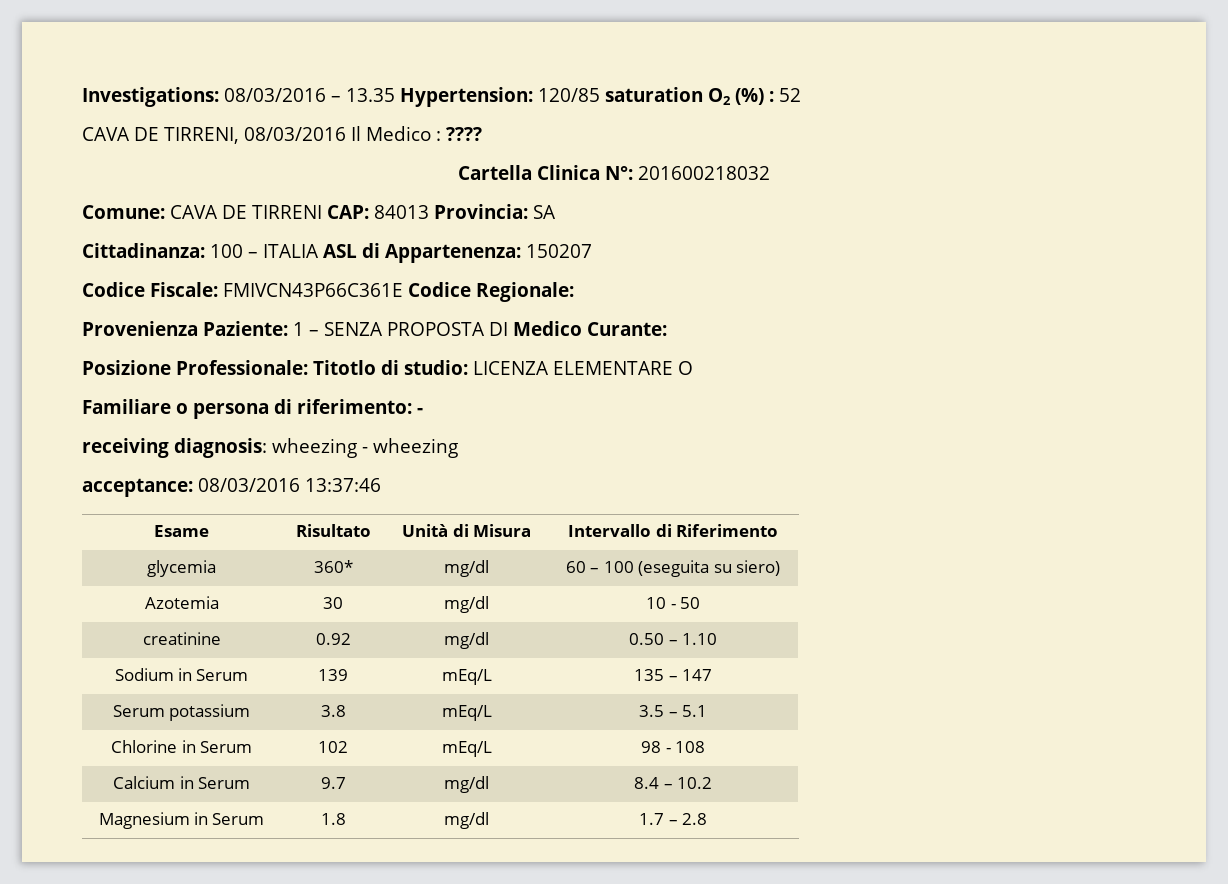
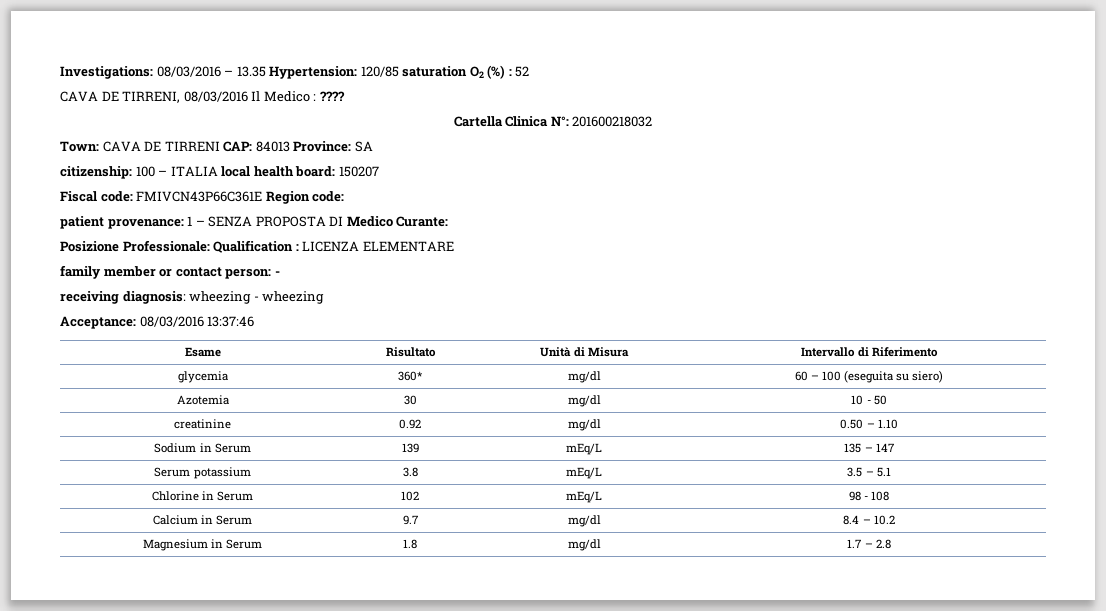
[82,205,165,219] Comune: -> [60,141,99,152] Town:
[433,204,528,219] Provincia: -> [293,141,352,152] Province:
[82,243,205,258] Cittadinanza: -> [60,166,132,179] citizenship:
[322,243,592,263] [82,282,574,302] [82,321,288,336] ASL di Appartenenza: 150207 // Codice Fiscale: FMIVCN43P66C361E Codice Regionale: // Provenienza Paziente: -> [221,166,379,177] [60,191,345,204] [60,216,184,229] local health board: 150207 // Fiscal code: FMIVCN43P66C361E Region code: // patient provenance:
[313,360,468,375] Titotlo di studio: -> [213,240,299,253] Qualification :
[677,361,693,375] [82,399,412,419] O // Familiare o persona di riferimento: -> [60,265,272,279] // family member or contact person:
[82,478,193,497] acceptance: -> [60,316,136,329] Acceptance:

